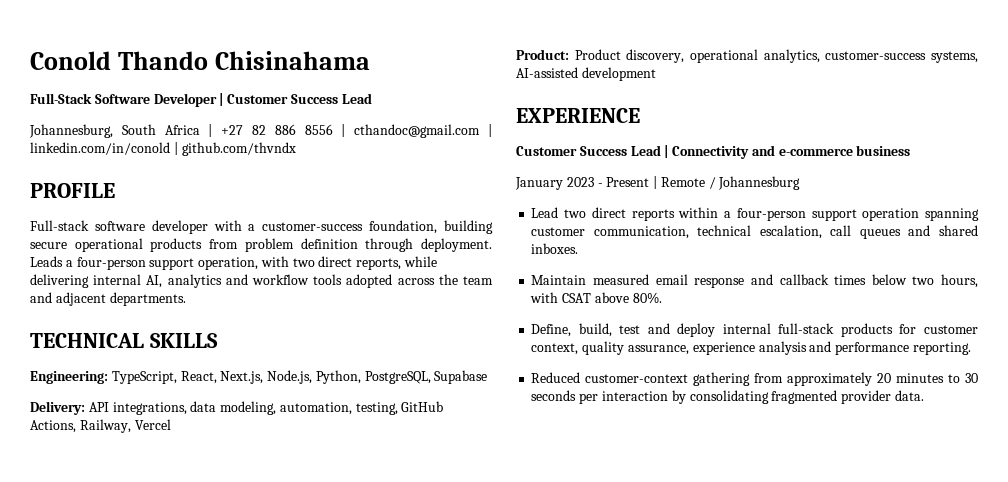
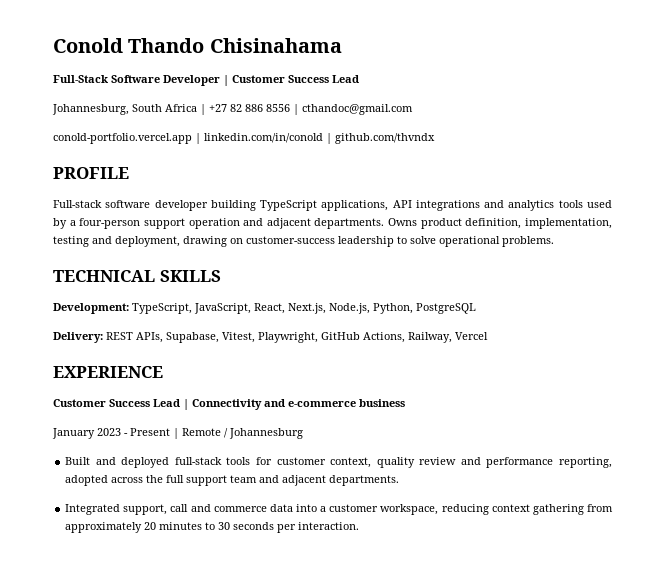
(481, 131) none -> [53,133,192,144] // conold-portfolio.vercel.app
[213,220,493,234] [30,238,493,252] [30,256,438,270] [30,274,493,288] [30,292,186,306] with a customer-success foundation, building secure operational products from problem definition through deployment. Leads a four-person support operation, with two direct reports, while delivering internal AI, analytics and workflow tools adopted across the team and adjacent departments. -> [210,200,612,211] [53,218,612,229] [53,236,554,247] building TypeScript applications, API integrations and analytics tools used by a four-person support operation and adjacent departments. Owns product definition, implementation, testing and deployment, drawing on customer-success leadership to solve operational problems.
[30,371,177,384] Engineering: TypeScript, -> [53,303,251,314] Development: TypeScript, JavaScript,
[364,370,488,384] PostgreSQL, Supabase -> [416,303,476,314] PostgreSQL
[88,401,444,415] [30,419,171,433] [516,49,978,63] [516,67,656,81] API integrations, data modeling, automation, testing, GitHub Actions, Railway, Vercel // Product: Product discovery, operational analytics, customer-success systems, AI-assisted development -> [106,332,488,343] REST APIs, Supabase, Vitest, Playwright, GitHub Actions, Railway, Vercel
[531,207,980,221] [531,225,978,239] [531,243,579,254] [531,274,978,288] [530,292,662,304] [531,323,978,337] [531,341,971,355] [531,372,689,383] Lead two direct reports within a four-person support operation spanning customer communication, technical escalation, call queues and shared inboxes. // Maintain measured email response and callback times below two hours, with CSAT above 80%. // Define, build, test and deploy internal full-stack products for customer context, quality assurance, experience analysis and performance reporting. // Reduced customer-context -> [65,457,612,468] [65,475,400,486] [65,504,530,515] Built and deployed full-stack tools for customer context, quality review and performance reporting, adopted across the full support team and adjacent departments. // Integrated support, call and commerce data into a customer workspace, reducing context
[601,390,924,404] interaction by consolidating fragmented provider data. -> [298,522,360,530] interaction.

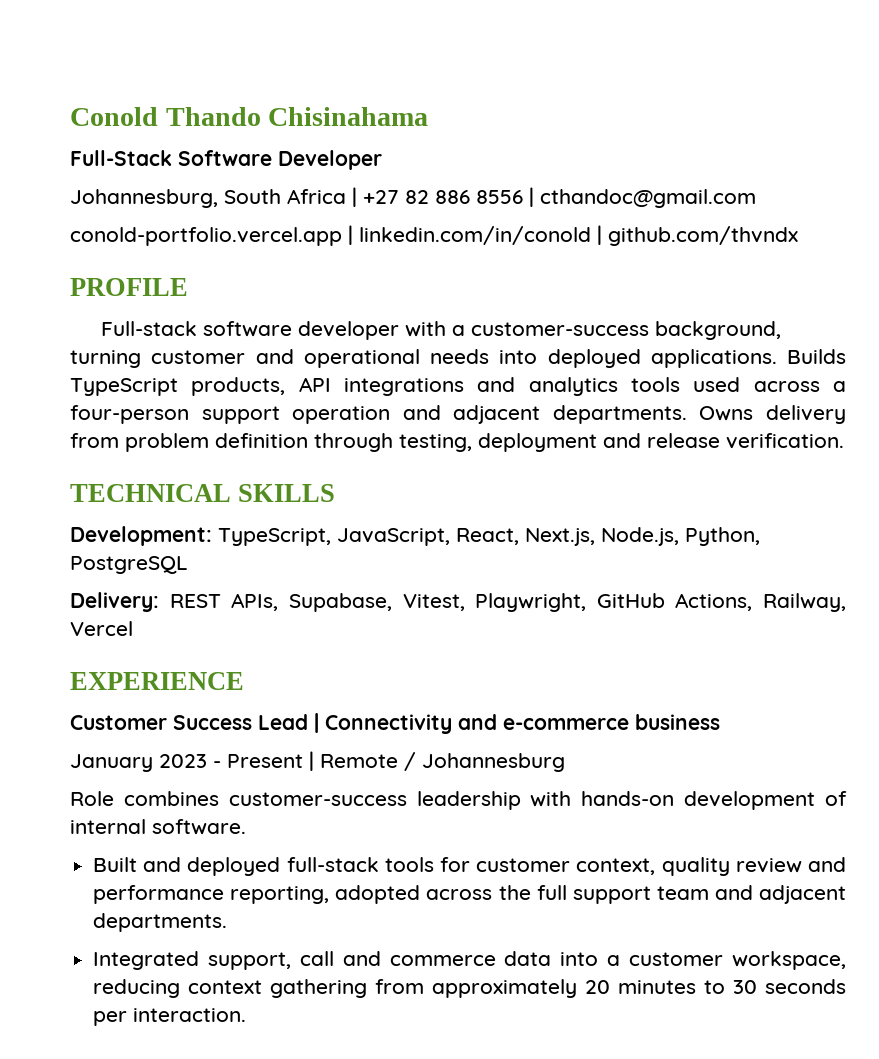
[223,75,359,86] | Customer Success Lead -> (382, 160) none
[210,200,389,211] building TypeScript applications, -> [405,321,782,340] [70,349,846,368] [70,377,286,396] with a customer-success background, turning customer and operational needs into deployed applications. Builds TypeScript products,
[53,218,67,229] by -> [753,381,820,392] across
[420,218,612,229] [53,236,554,247] product definition, implementation, testing and deployment, drawing on customer-success leadership to solve operational problems. -> [766,405,846,424] [70,433,844,452] delivery from problem definition through testing, deployment and release verification.
(303, 433) none -> [70,791,847,810] [70,819,246,835] // Role combines customer-success leadership with hands-on development of internal software.

